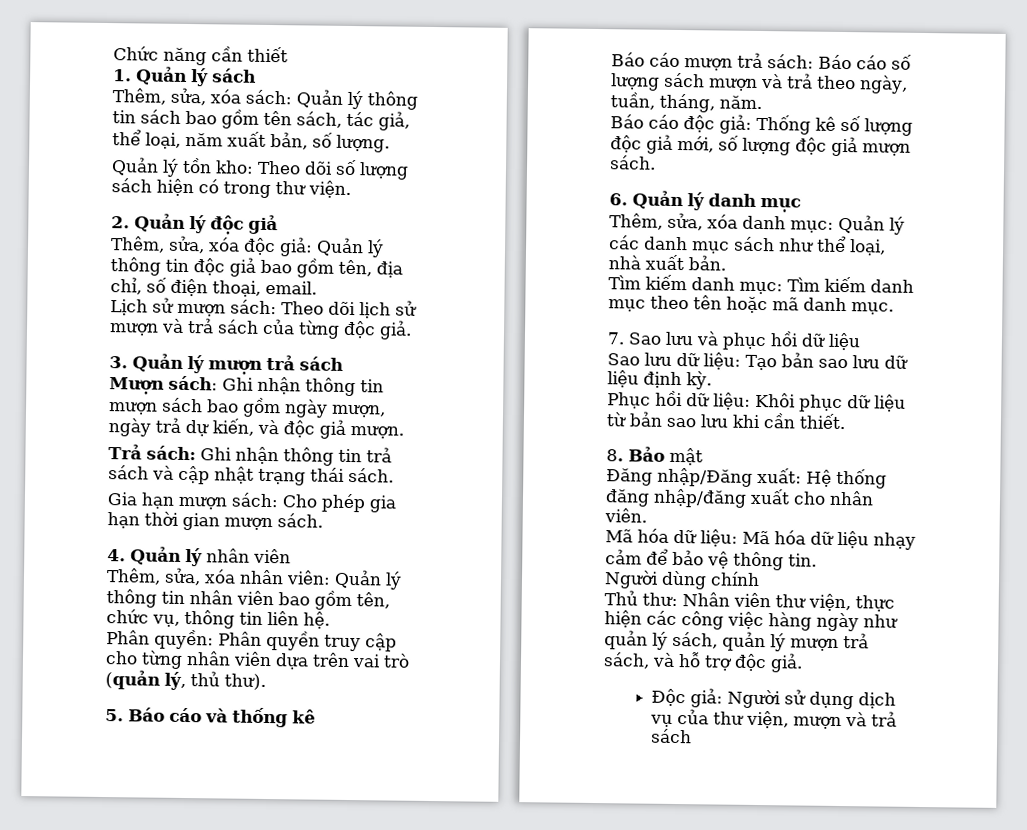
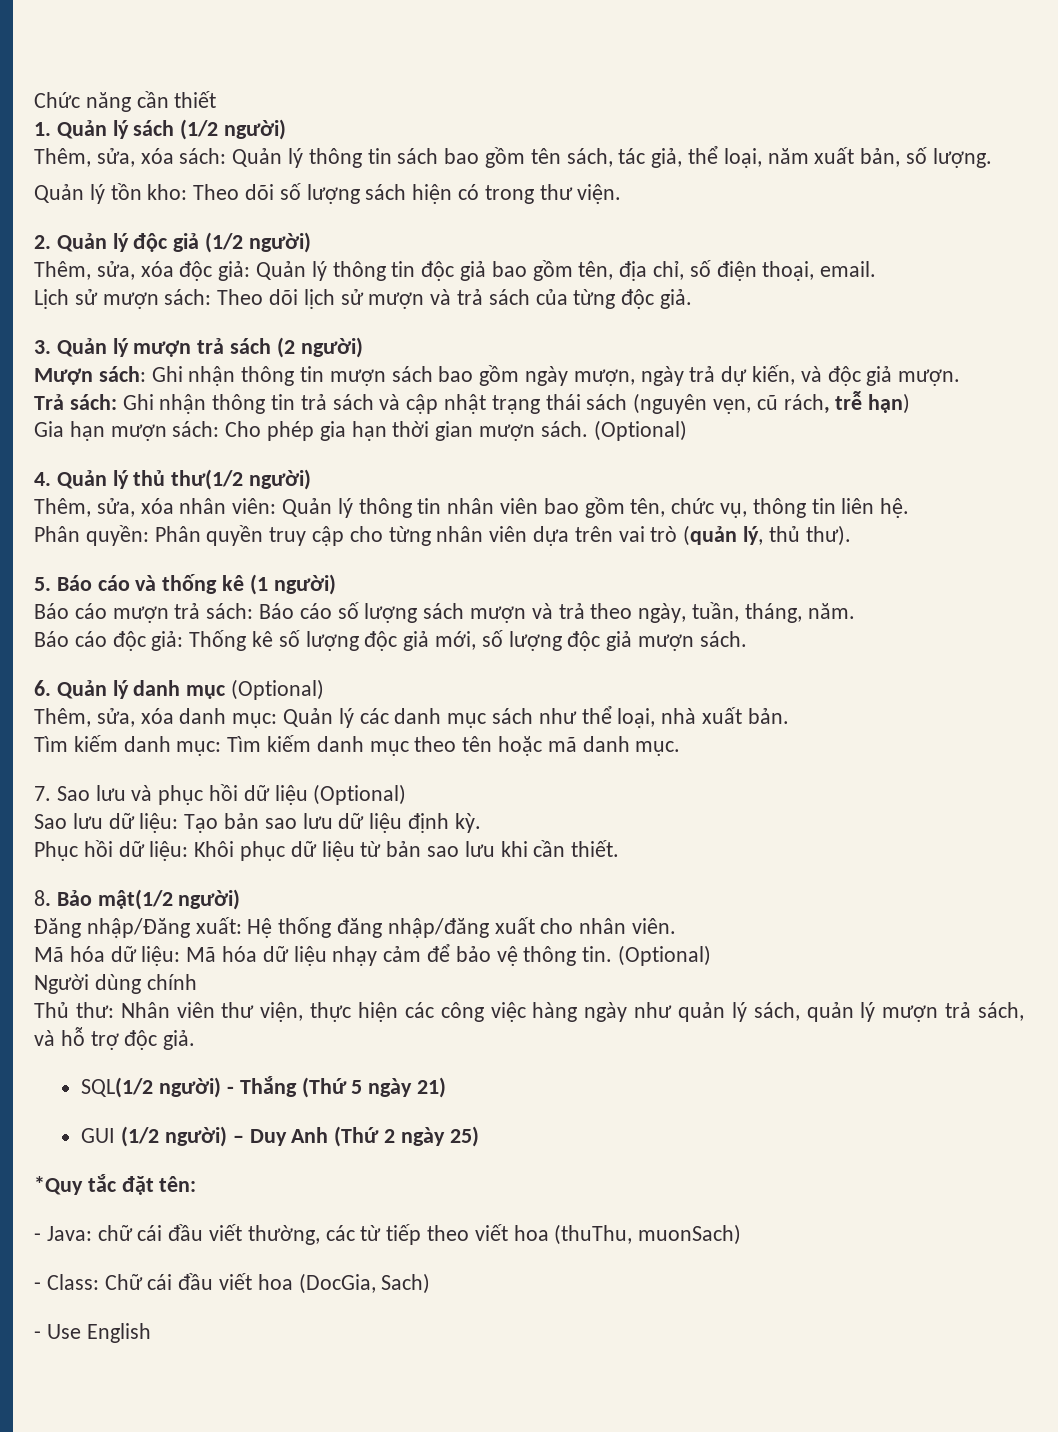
(256, 75) none -> [180,119,287,140] (1/2 người)
(278, 224) none -> [205,232,311,253] (1/2 người)
(343, 363) none -> [276,337,363,358] (2 người)
[348,467,394,483] sách. -> [586,391,911,414] sách (nguyên vẹn, cũ rách, trễ hạn)
(323, 520) none -> [593,420,687,441] (Optional)
[206,548,291,564] nhân viên -> [133,469,312,490] thủ thư(1/2 người)
(316, 716) none -> [249,574,336,595] (1 người)
(801, 205) none -> [231,679,325,700] (Optional)
(861, 341) none -> [313,784,407,805] (Optional)
[669,447,703,466] mật -> [97,889,241,910] mật(1/2 người)
(817, 560) none -> [618,945,712,966] (Optional)
[651,688,897,710] [650,709,898,730] [651,728,693,744] Độc giả: Người sử dụng dịch vụ của thư viện, mượn và trả sách -> [81,1076,447,1098] [81,1126,479,1147] [34,1174,197,1195] [34,1224,742,1245] [34,1273,431,1294] [34,1323,151,1343] SQL(1/2 người) - Thắng (Thứ 5 ngày 21) // GUI (1/2 người) – Duy Anh (Thứ 2 ngày 25) // *Quy tắc đặt tên: // - Java: chữ cái đầu viết thường, các từ tiếp theo viết hoa (thuThu, muonSach) // - Class: Chữ cái đầu viết hoa (DocGia, Sach) // - Use English

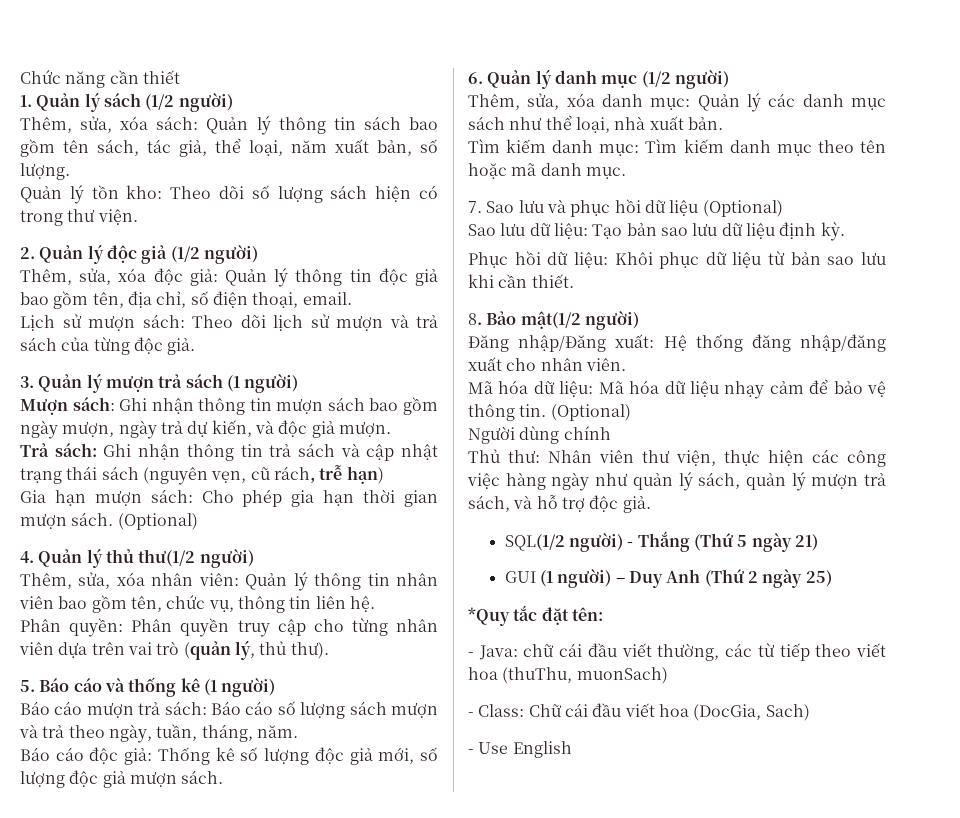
[276,337,295,358] (2 -> [226,375,240,392] (1
[231,679,325,700] (Optional) -> [641,70,729,89] (1/2 người)
[121,1126,160,1147] (1/2 -> [539,570,553,587] (1

